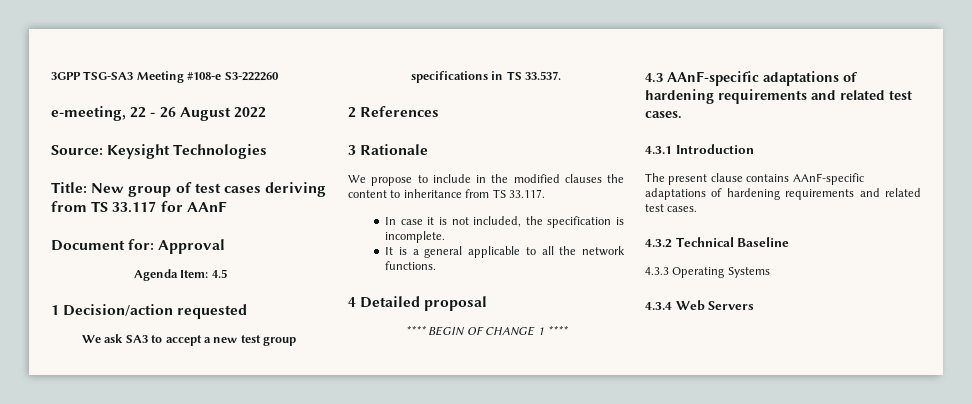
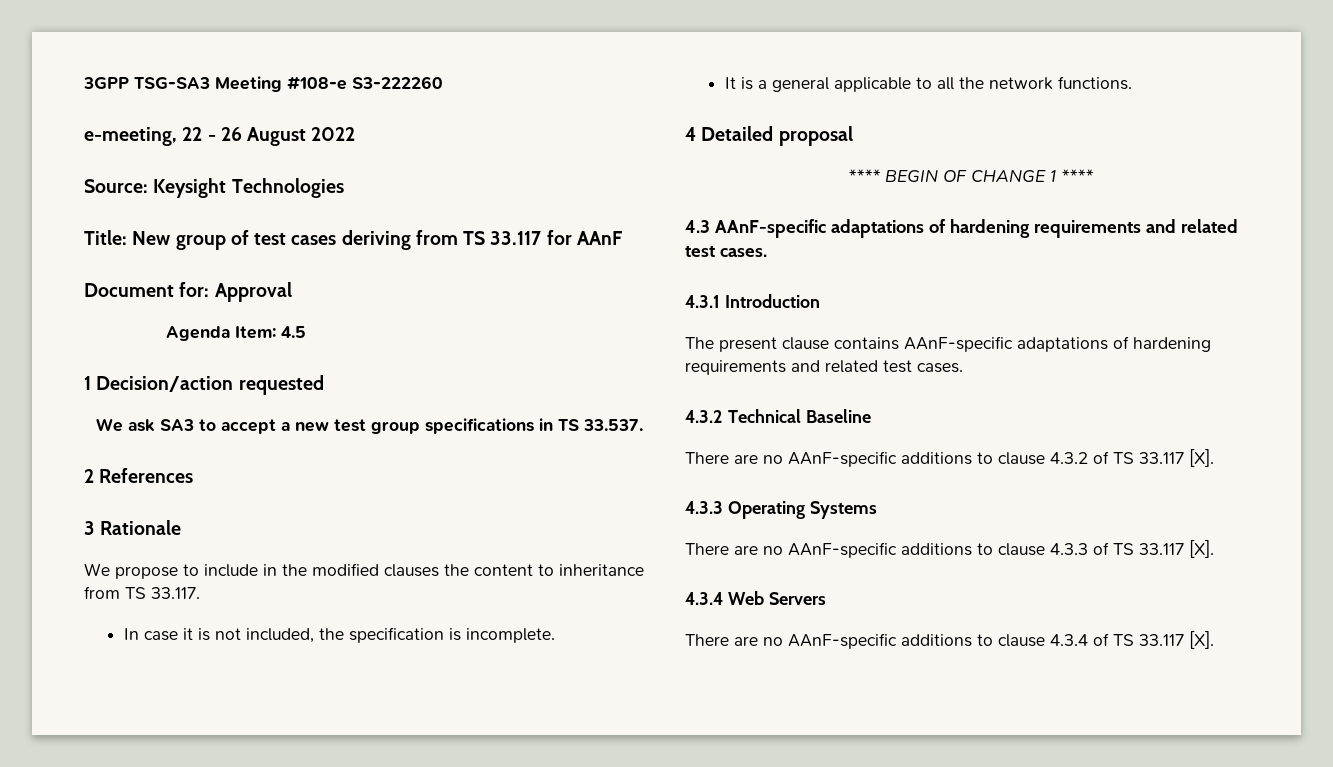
[645,267,770,278] [645,300,755,311] 4.3.3 Operating Systems // 4.3.4 Web Servers -> [685,449,1214,467] [685,501,877,519] [685,540,1214,558] [685,591,826,605] [685,631,1214,649] There are no AAnF-specific additions to clause 4.3.2 of TS 33.117 [X]. // 4.3.3 Operating Systems // There are no AAnF-specific additions to clause 4.3.3 of TS 33.117 [X]. // 4.3.4 Web Servers // There are no AAnF-specific additions to clause 4.3.4 of TS 33.117 [X].

